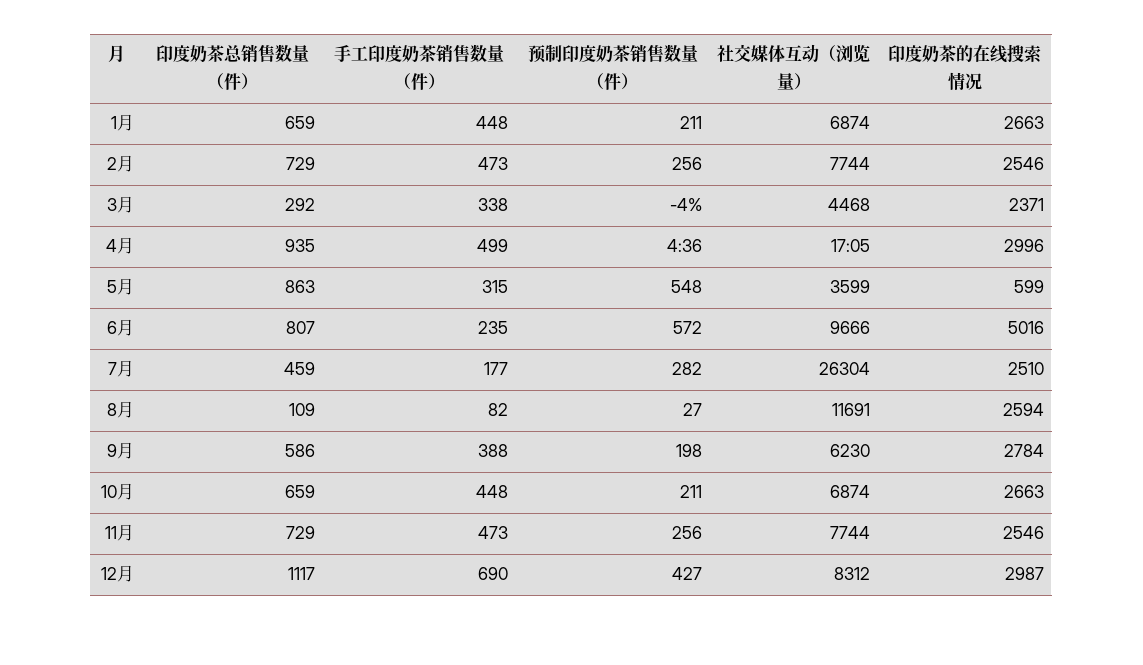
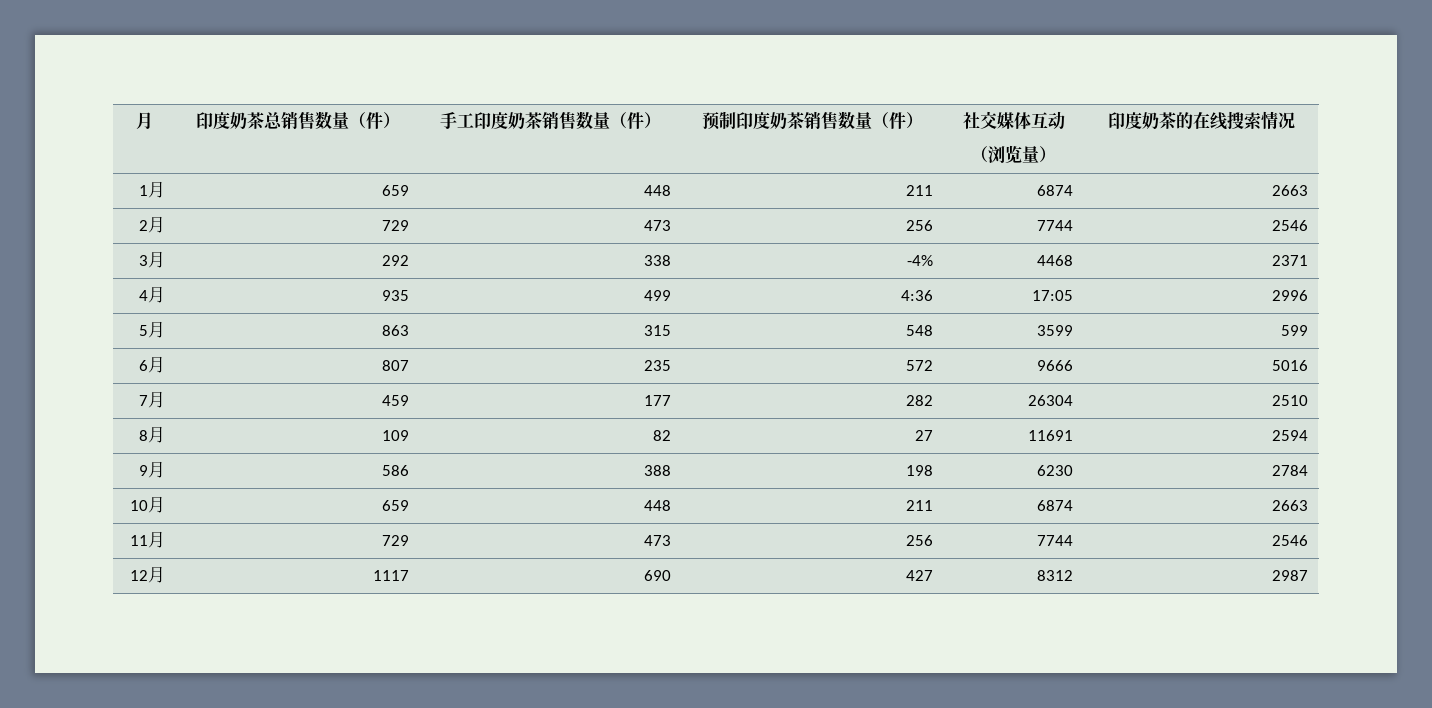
(819, 53) none -> (1065, 120) //

